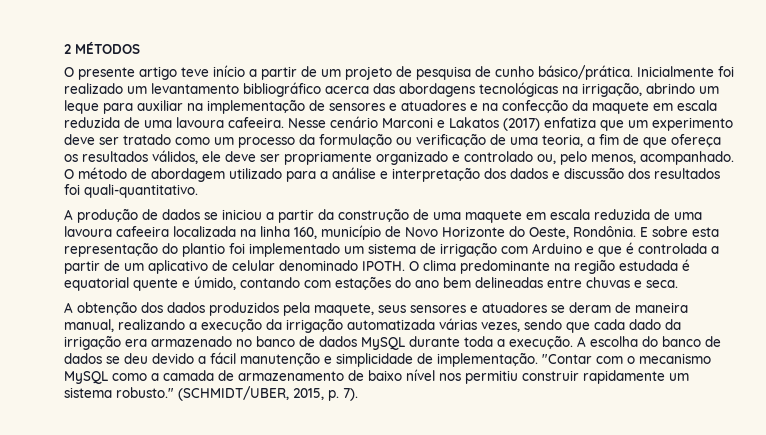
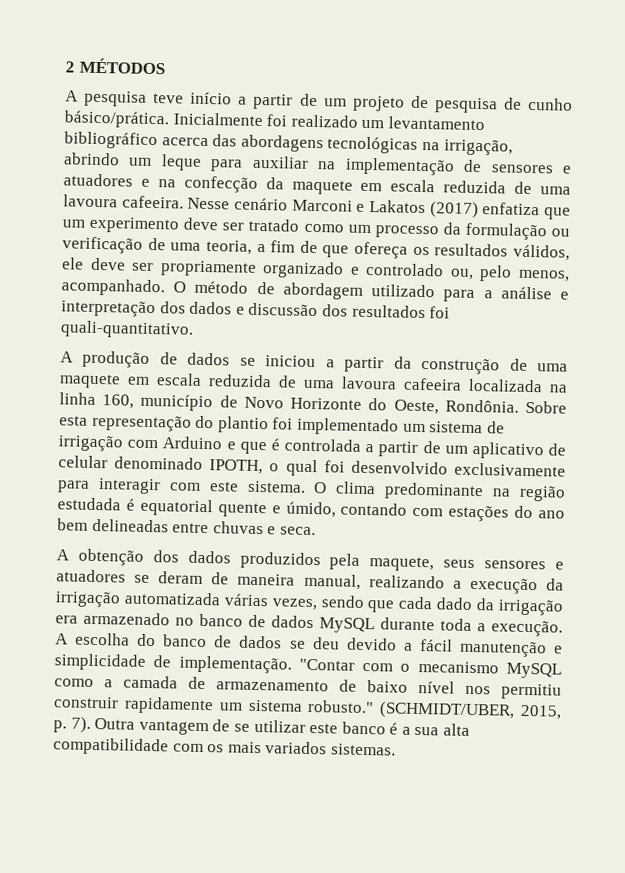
[64,66,177,80] O presente artigo -> [65,90,148,107] A pesquisa
[640,226,688,237] E sobre -> [525,400,567,414] Sobre
[362,261,405,271] IPOTH. -> [209,459,566,477] [57,478,306,495] IPOTH, o qual foi desenvolvido exclusivamente para interagir com este sistema.
(358, 394) none -> [94,718,471,736] [53,737,396,756] Outra vantagem de se utilizar este banco é a sua alta compatibilidade com os mais variados sistemas.

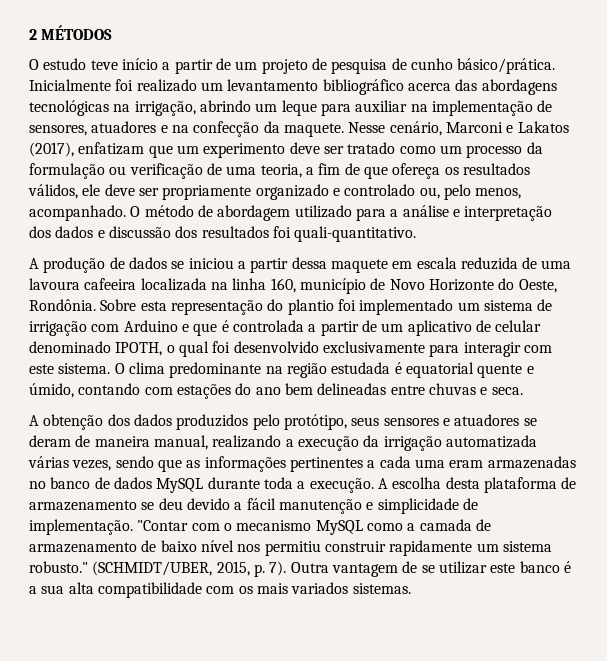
[65,90,148,107] A pesquisa -> [29,58,87,70] O estudo
[490,164,572,174] sensores e -> [29,125,87,136] sensores,
[291,179,571,195] [63,194,288,211] maquete em escala reduzida de uma lavoura cafeeira. Nesse cenário -> [283,121,442,137] maquete. Nesse cenário,
[429,201,541,219] (2017) enfatiza -> [29,142,145,157] (2017), enfatizam
[393,356,568,375] da construção de uma -> [291,257,327,269] dessa
[329,553,435,572] pela maquete, -> [252,414,347,430] pelo protótipo,
[398,596,565,616] [55,611,170,626] cada dado da irrigação era armazenado -> [186,456,576,472] as informações pertinentes a cada uma eram armazenadas
[137,633,283,649] do banco de dados -> [445,477,577,493] [29,500,137,511] desta plataforma de armazenamento

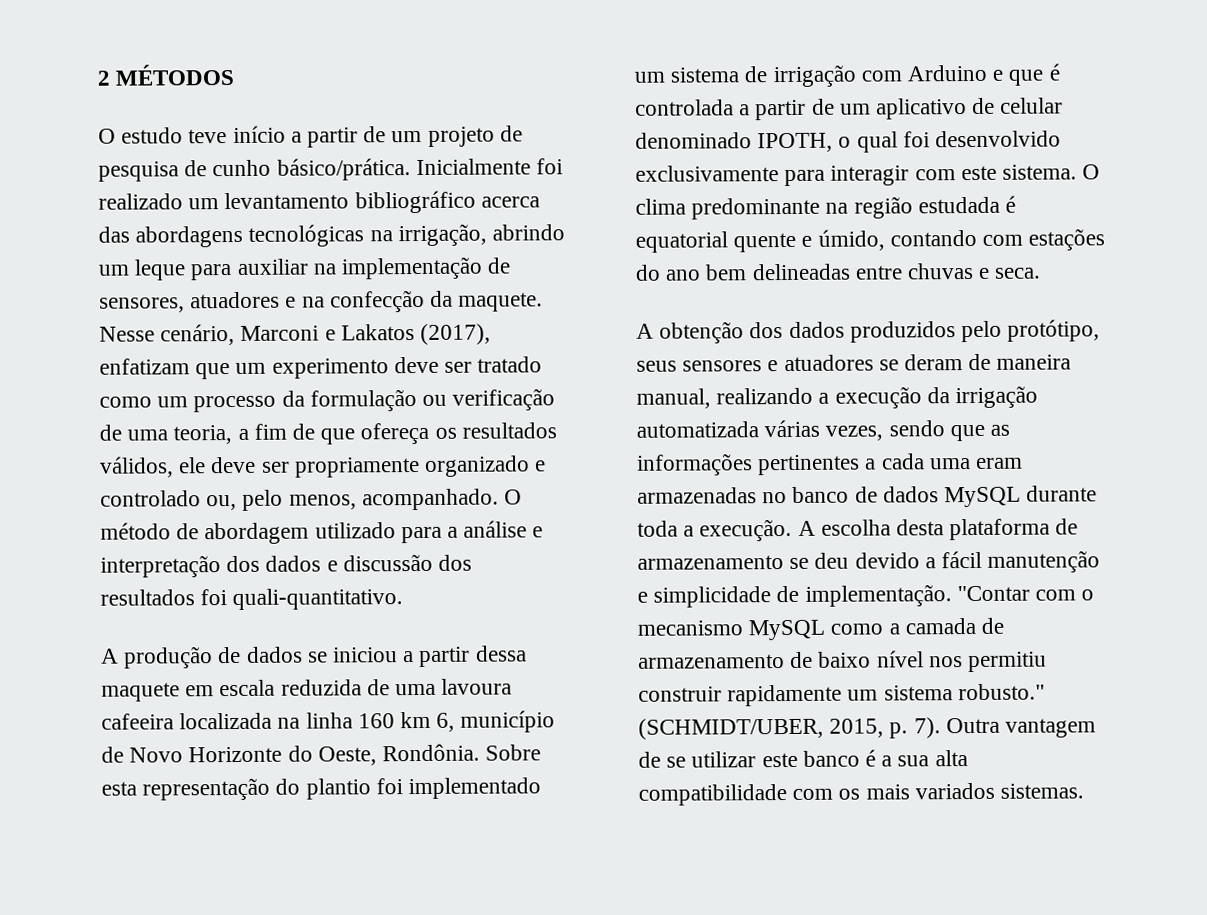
[270,278,296,293] 160, -> [357,711,456,732] 160 km 6,

